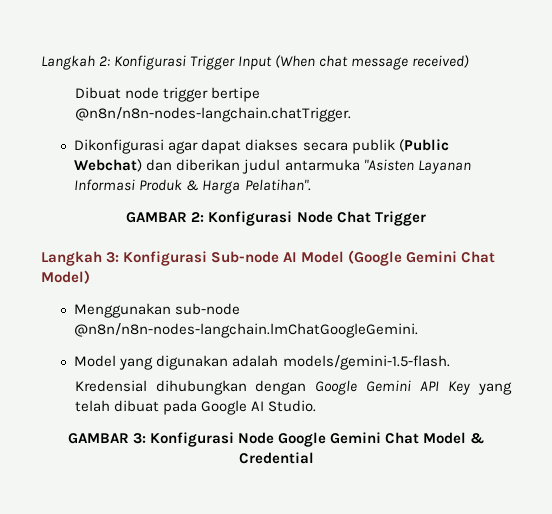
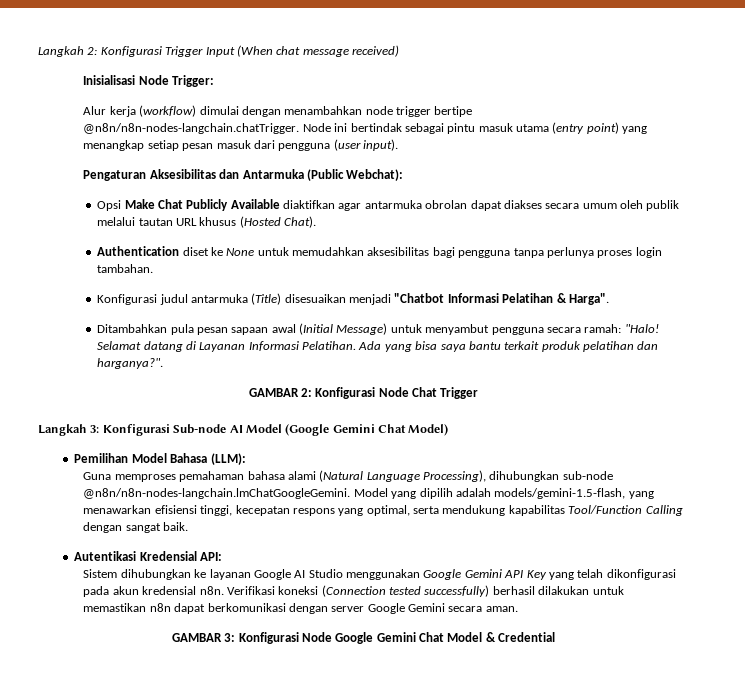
[74,87,260,102] [74,107,351,122] [74,139,449,154] [74,159,471,174] [74,179,311,194] Dibuat node trigger bertipe @n8n/n8n-nodes-langchain.chatTrigger. // Dikonfigurasi agar dapat diakses secara publik (Public Webchat) dan diberikan judul antarmuka "Asisten Layanan Informasi Produk & Harga Pelatihan". -> [83,75,215,87] [83,105,473,117] [83,122,648,134] [83,139,399,151] [83,169,404,181] [97,199,680,211] [97,216,317,228] [97,246,662,258] [97,264,154,273] [97,293,609,305] [97,323,659,335] [97,341,659,352] [97,358,164,369] Inisialisasi Node Trigger: // Alur kerja (workflow) dimulai dengan menambahkan node trigger bertipe @n8n/n8n-nodes-langchain.chatTrigger. Node ini bertindak sebagai pintu masuk utama (entry point) yang menangkap setiap pesan masuk dari pengguna (user input). // Pengaturan Aksesibilitas dan Antarmuka (Public Webchat): // Opsi Make Chat Publicly Available diaktifkan agar antarmuka obrolan dapat diakses secara umum oleh publik melalui tautan URL khusus (Hosted Chat). // Authentication diset ke None untuk memudahkan aksesibilitas bagi pengguna tanpa perlunya proses login tambahan. // Konfigurasi judul antarmuka (Title) disesuaikan menjadi "Chatbot Informasi Pelatihan & Harga". // Ditambahkan pula pesan sapaan awal (Initial Message) untuk menyambut pengguna secara ramah: "Halo! Selamat datang di Layanan Informasi Pelatihan. Ada yang bisa saya bantu terkait produk pelatihan dan harganya?".
[74,303,172,318] Menggunakan -> [74,453,246,465] [83,470,560,482] Pemilihan Model Bahasa (LLM): // Guna memproses pemahaman bahasa alami (Natural Language Processing), dihubungkan
(419, 330) // -> (351, 493) none
[156,355,450,370] [74,380,307,395] digunakan adalah models/gemini-1.5-flash. // Kredensial dihubungkan dengan -> [419,488,654,499] [83,505,683,516] [83,522,189,533] [74,551,223,561] [83,569,421,580] dipilih adalah models/gemini-1.5-flash, yang menawarkan efisiensi tinggi, kecepatan respons yang optimal, serta mendukung kapabilitas Tool/Function Calling dengan sangat baik. // Autentikasi Kredensial API: // Sistem dihubungkan ke layanan Google AI Studio menggunakan
[113,400,316,415] dibuat pada Google AI Studio. -> [606,569,676,580] [83,585,624,597] [83,603,518,614] dikonfigurasi pada akun kredensial n8n. Verifikasi koneksi (Connection tested successfully) berhasil dilakukan untuk memastikan n8n dapat berkomunikasi dengan server Google Gemini secara aman.

